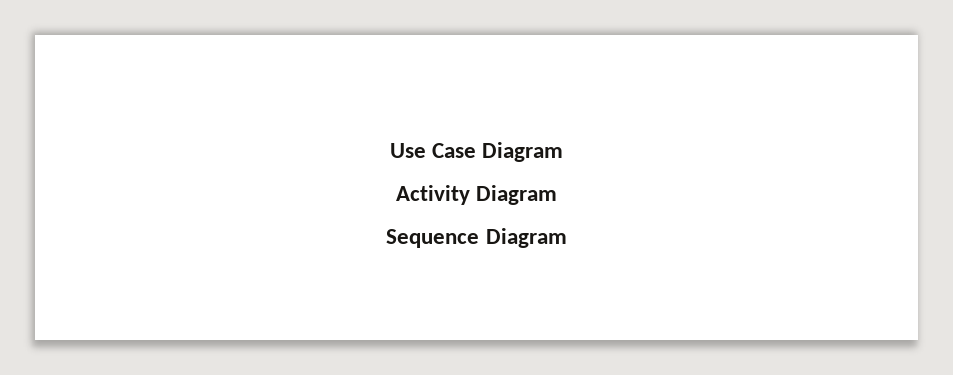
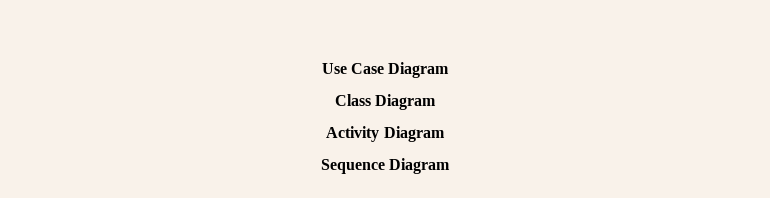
(564, 152) none -> [334,94,437,110] // Class Diagram

